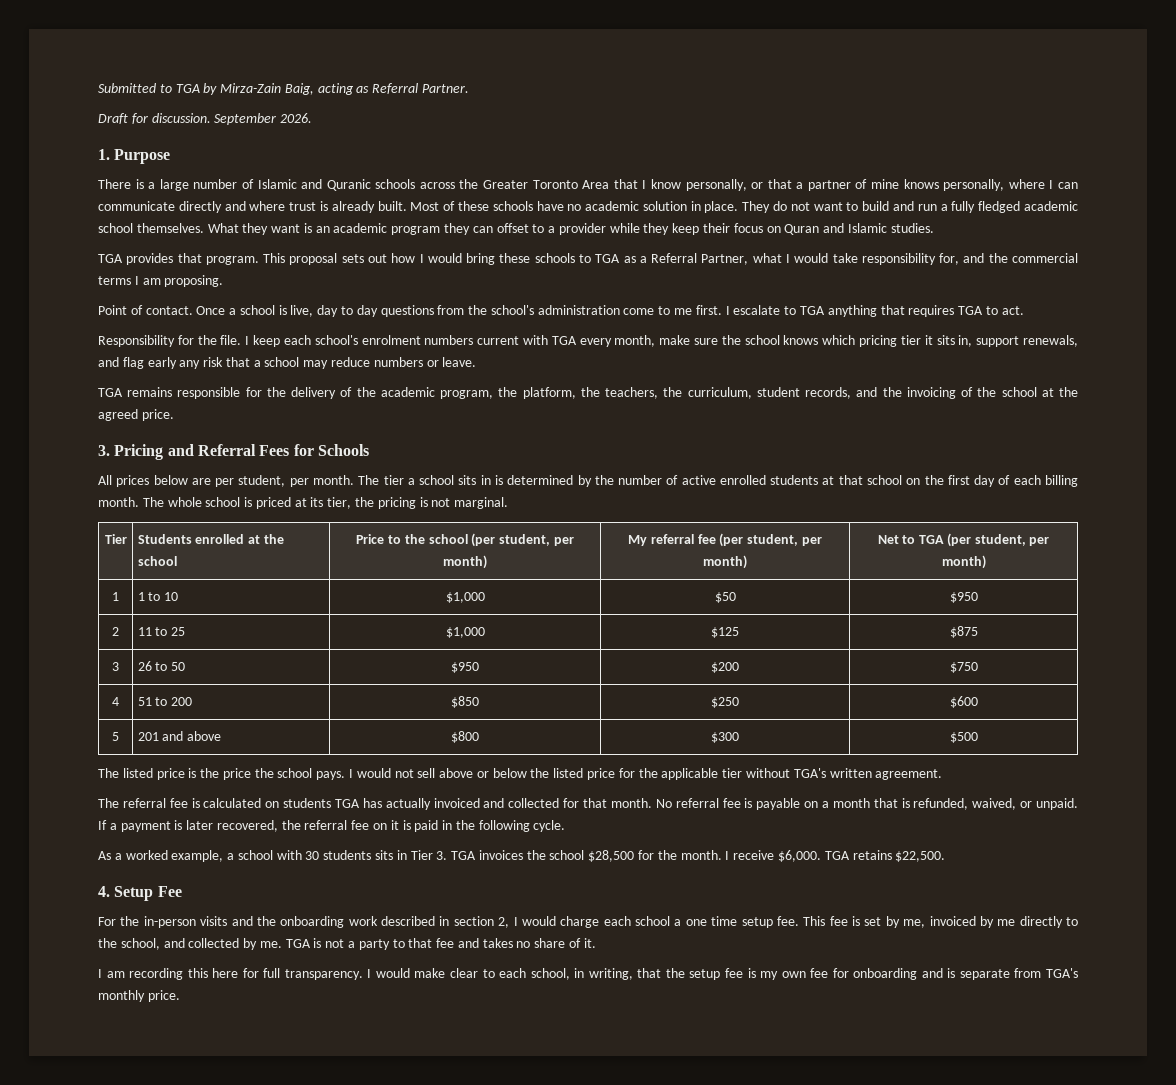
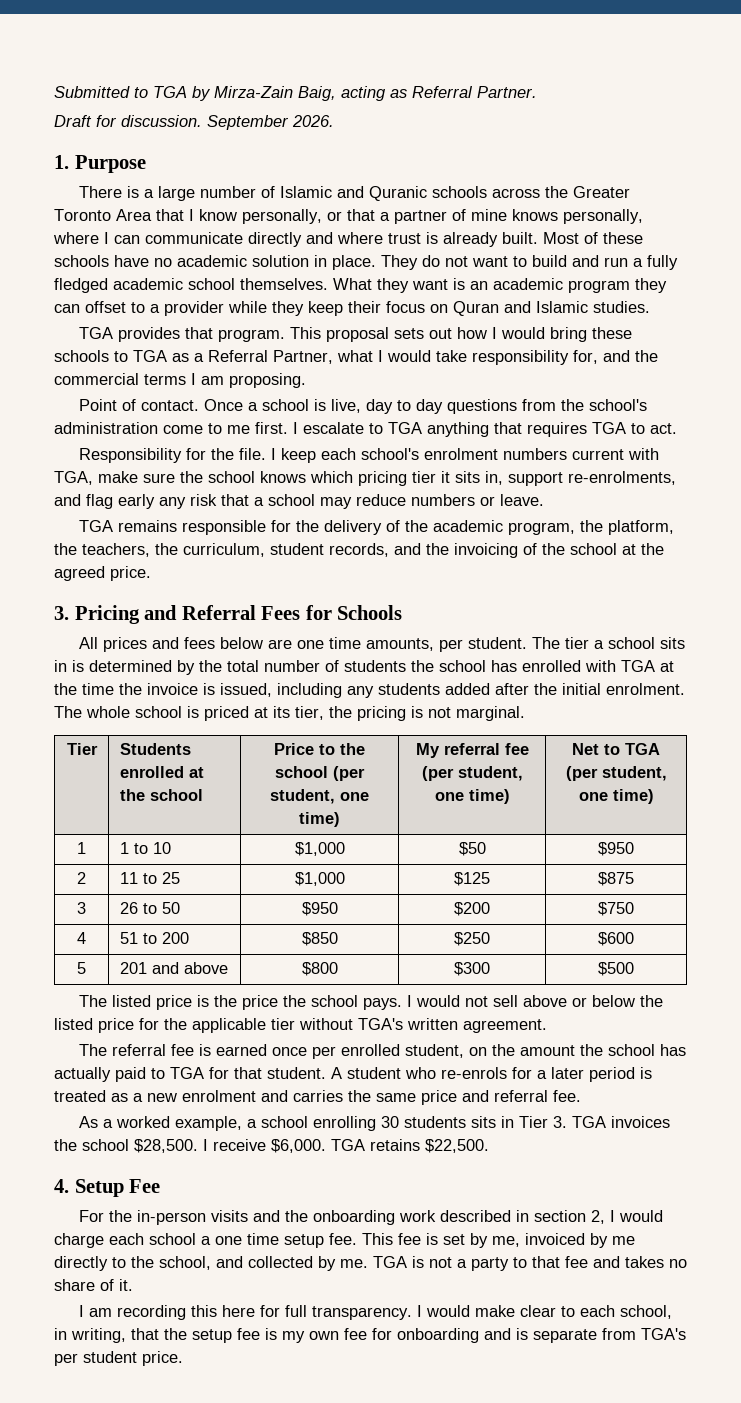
[551,335,656,347] TGA every month, -> [54,471,93,485] TGA,
[1022,335,1078,347] renewals, -> [568,471,676,485] re-enrolments,
[153,475,354,487] below are per student, per month. -> [152,637,528,652] and fees below are one time amounts, per student.
[618,475,1078,487] [98,497,139,507] number of active enrolled students at that school on the first day of each billing month. -> [227,660,674,672] [54,683,685,698] total number of students the school has enrolled with TGA at the time the invoice is issued, including any students added after the initial enrolment.
[553,537,574,546] [443,555,487,569] per month) -> [339,792,369,801] [299,812,340,827] one time)
[801,537,822,546] [703,555,747,569] per month) -> [434,789,510,804] one time)
[1029,537,1050,546] [941,555,986,569] per month) -> [578,789,654,804] one time)
[203,798,1078,810] [98,820,566,832] calculated on students TGA has actually invoiced and collected for that month. No referral fee is payable on a month that is refunded, waived, or unpaid. If a payment is later recovered, the referral fee on it is paid in the following cycle. -> [216,1044,687,1059] [54,1067,652,1082] [54,1090,581,1105] earned once per enrolled student, on the amount the school has actually paid to TGA for that student. A student who re-enrols for a later period is treated as a new enrolment and carries the same price and referral fee.
[276,850,302,860] with -> [313,1116,377,1131] enrolling
[588,850,722,862] $28,500 for the month. -> [134,1139,198,1153] $28,500.
[98,990,145,1002] monthly -> [54,1351,137,1366] per student

